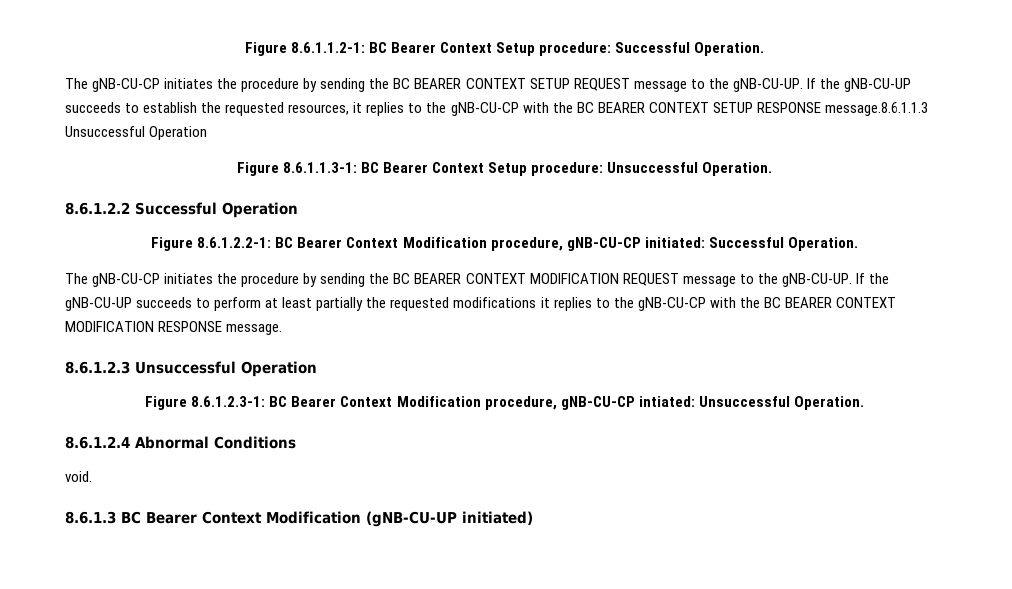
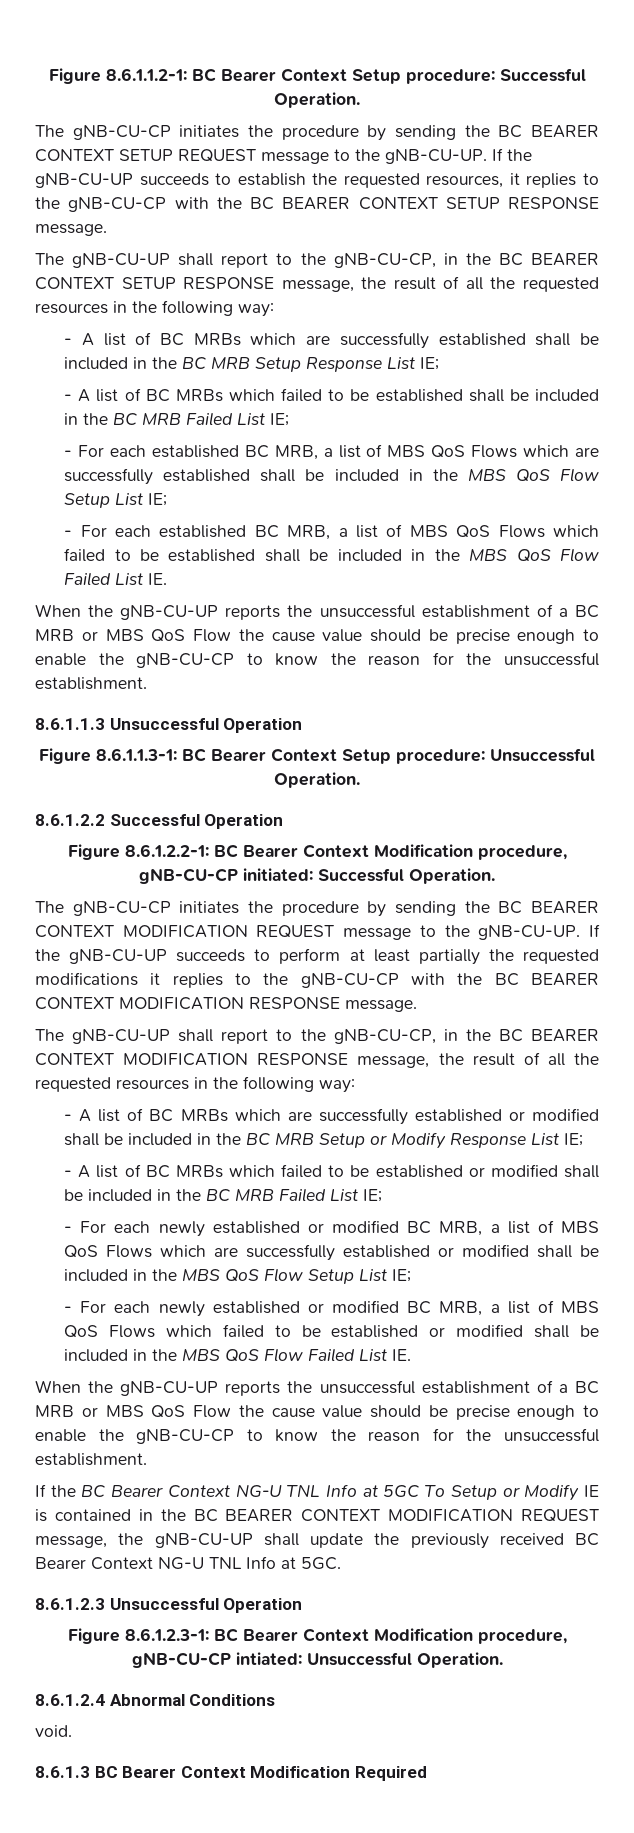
[824,102,928,116] message.8.6.1.1.3 -> [35,224,107,236] [35,253,600,268] [35,276,599,292] [35,300,274,317] [64,332,599,349] [64,357,440,372] [64,388,600,402] [64,412,290,426] [64,444,600,460] [64,468,599,485] [64,493,168,508] [64,524,599,540] [64,548,600,562] [64,572,168,586] [35,604,599,620] [35,629,599,644] [35,652,599,668] [35,677,147,690] [35,718,105,730] message. // The gNB-CU-UP shall report to the gNB-CU-CP, in the BC BEARER CONTEXT SETUP RESPONSE message, the result of all the requested resources in the following way: // - A list of BC MRBs which are successfully established shall be included in the BC MRB Setup Response List IE; // - A list of BC MRBs which failed to be established shall be included in the BC MRB Failed List IE; // - For each established BC MRB, a list of MBS QoS Flows which are successfully established shall be included in the MBS QoS Flow Setup List IE; // - For each established BC MRB, a list of MBS QoS Flows which failed to be established shall be included in the MBS QoS Flow Failed List IE. // When the gNB-CU-UP reports the unsuccessful establishment of a BC MRB or MBS QoS Flow the cause value should be precise enough to enable the gNB-CU-CP to know the reason for the unsuccessful establishment. // 8.6.1.1.3
(283, 329) none -> [35,1029,600,1044] [35,1052,599,1068] [35,1076,355,1093] [64,1108,599,1125] [64,1132,584,1149] [64,1164,600,1178] [64,1188,383,1202] [64,1220,599,1237] [64,1244,600,1261] [64,1268,412,1284] [64,1300,599,1317] [64,1324,600,1338] [64,1348,412,1362] [35,1380,599,1396] [35,1405,599,1420] [35,1428,599,1444] [35,1453,147,1466] [35,1484,600,1501] [35,1509,599,1522] [35,1533,599,1549] [35,1556,341,1570] // The gNB-CU-UP shall report to the gNB-CU-CP, in the BC BEARER CONTEXT MODIFICATION RESPONSE message, the result of all the requested resources in the following way: // - A list of BC MRBs which are successfully established or modified shall be included in the BC MRB Setup or Modify Response List IE; // - A list of BC MRBs which failed to be established or modified shall be included in the BC MRB Failed List IE; // - For each newly established or modified BC MRB, a list of MBS QoS Flows which are successfully established or modified shall be included in the MBS QoS Flow Setup List IE; // - For each newly established or modified BC MRB, a list of MBS QoS Flows which failed to be established or modified shall be included in the MBS QoS Flow Failed List IE. // When the gNB-CU-UP reports the unsuccessful establishment of a BC MRB or MBS QoS Flow the cause value should be precise enough to enable the gNB-CU-CP to know the reason for the unsuccessful establishment. // If the BC Bearer Context NG-U TNL Info at 5GC To Setup or Modify IE is contained in the BC BEARER CONTEXT MODIFICATION REQUEST message, the gNB-CU-UP shall update the previously received BC Bearer Context NG-U TNL Info at 5GC.
[366,511,533,527] (gNB-CU-UP initiated) -> [354,1766,427,1781] Required

